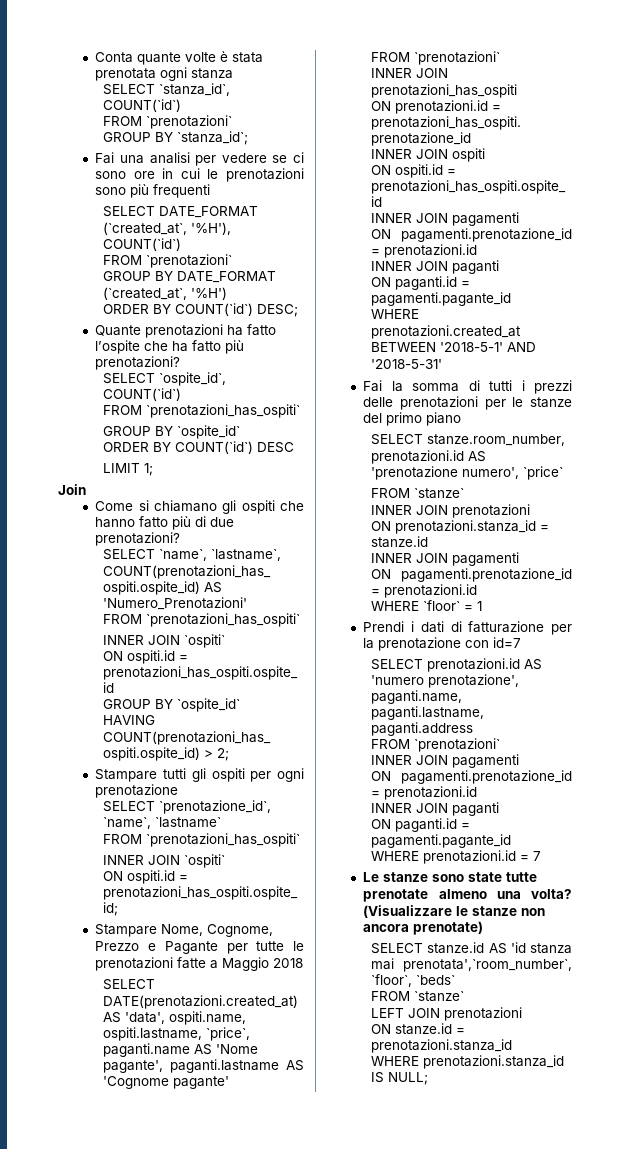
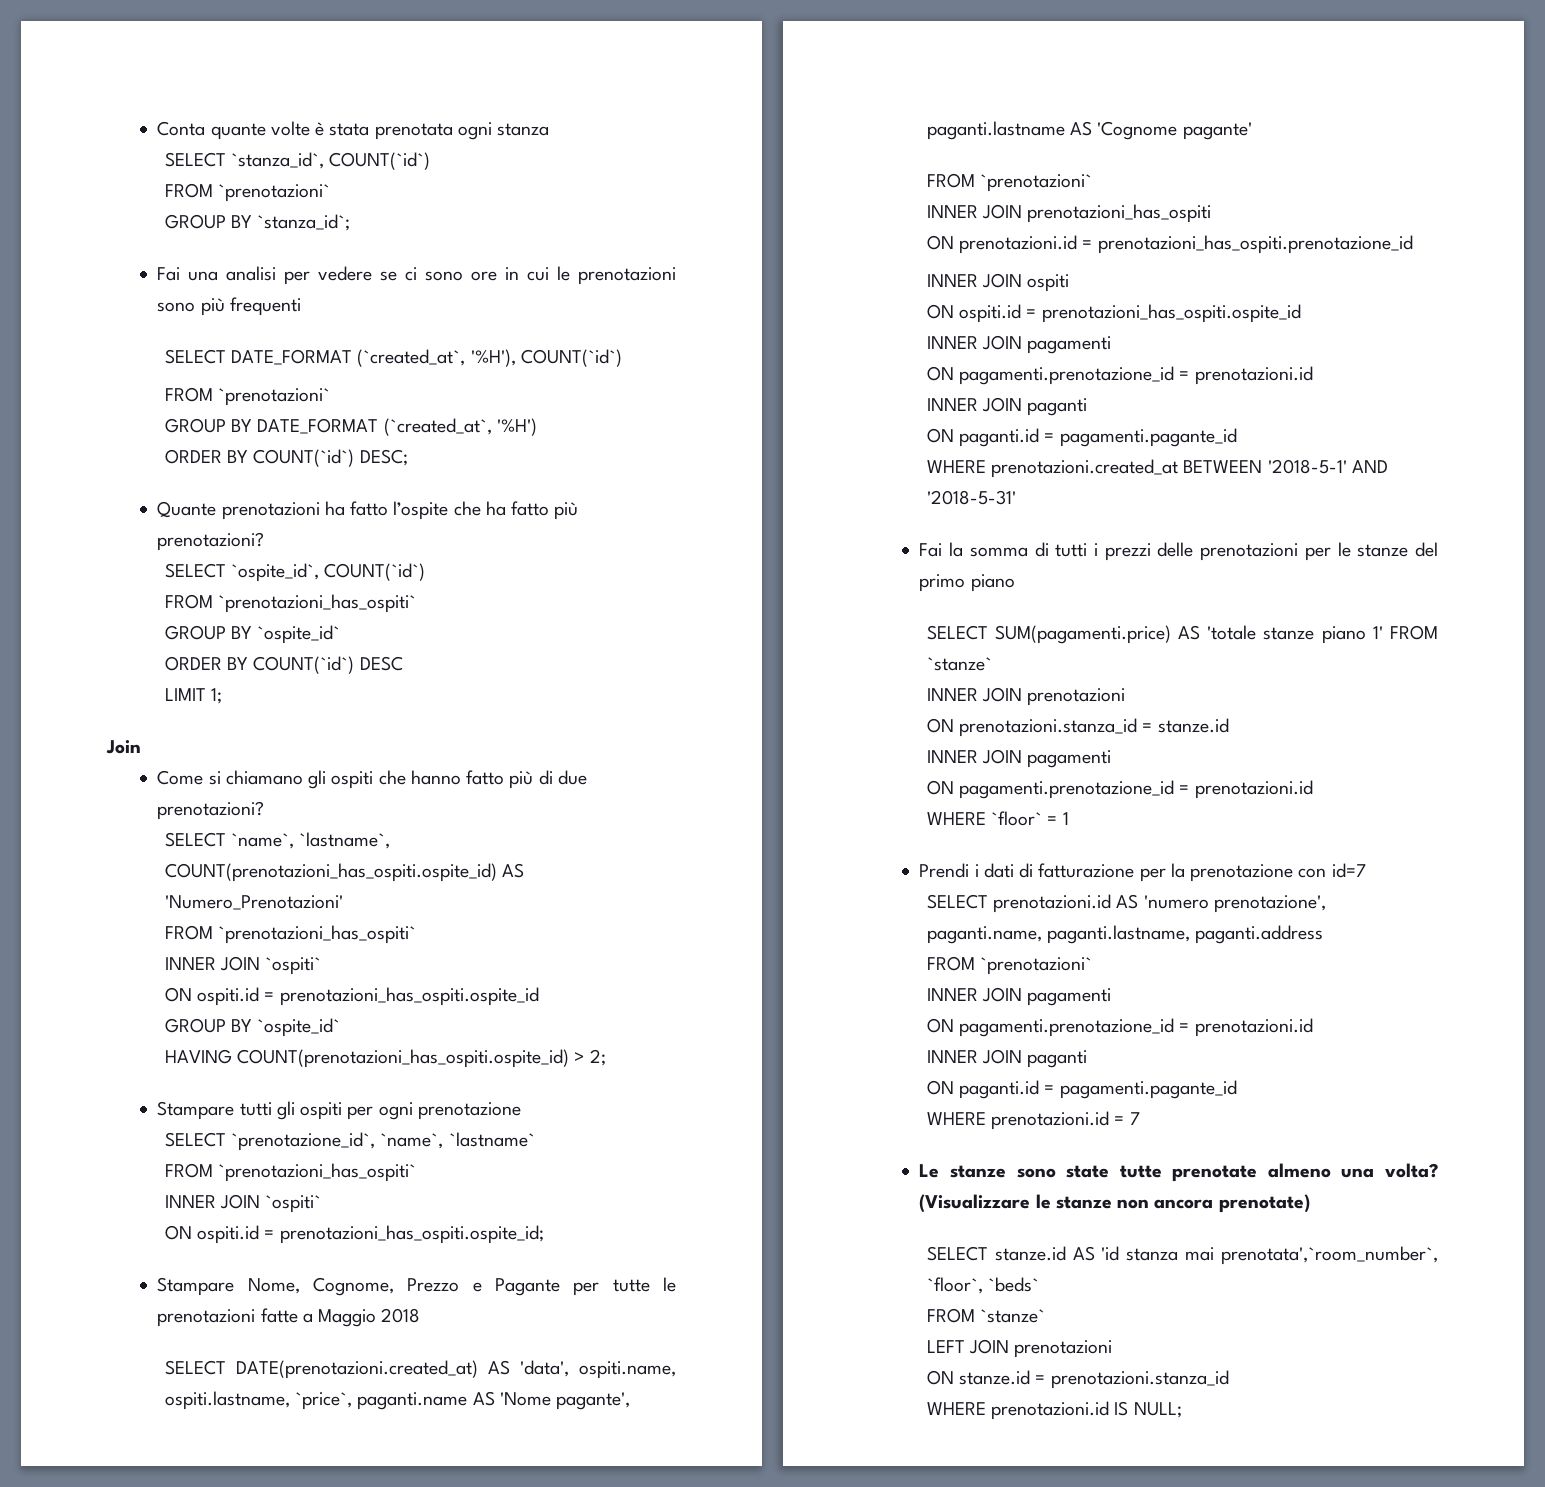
[427,434,566,446] [371,450,487,464] [371,466,564,480] stanze.room_number, prenotazioni.id AS 'prenotazione numero', `price` // -> [994,625,1383,644] SUM(pagamenti.price) AS 'totale stanze piano 1'
[423,1055,565,1069] prenotazioni.stanza_id -> [991,1401,1110,1420] prenotazioni.id

